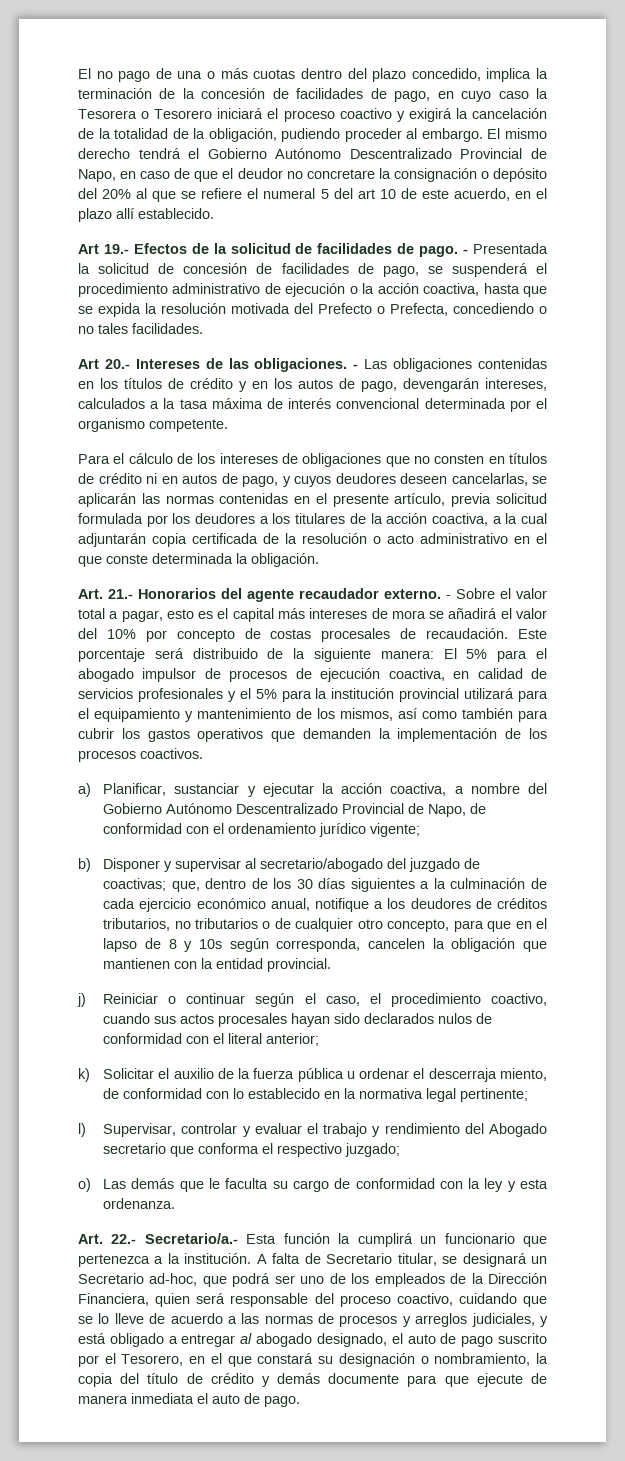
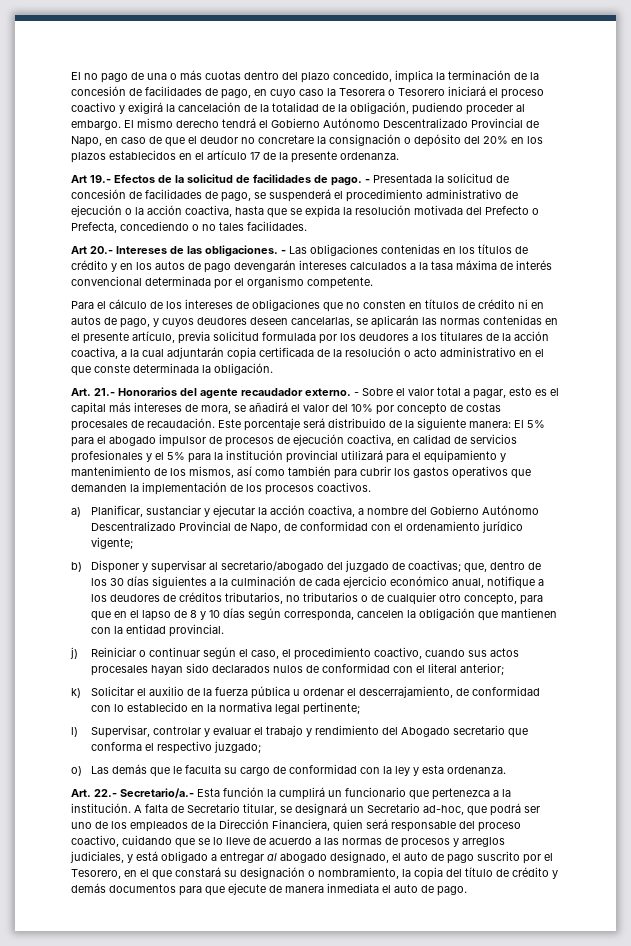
[136,188,547,202] [78,208,214,222] al que se refiere el numeral 5 del art 10 de este acuerdo, en el plazo allí establecido. -> [511,136,543,144] [71,150,399,163] en los plazos establecidos en el artículo 17 de la presente ordenanza.
[361,378,547,392] pago, devengarán intereses, -> [204,260,347,273] pago devengarán intereses
[391,610,426,619] mora -> [201,405,231,414] mora,
[198,939,222,949] 10s -> [209,608,246,618] 10 días
[428,1068,548,1082] descerraja miento, -> [359,686,454,698] descerrajamiento,
[328,1373,400,1384] documente -> [109,884,176,893] documentos

